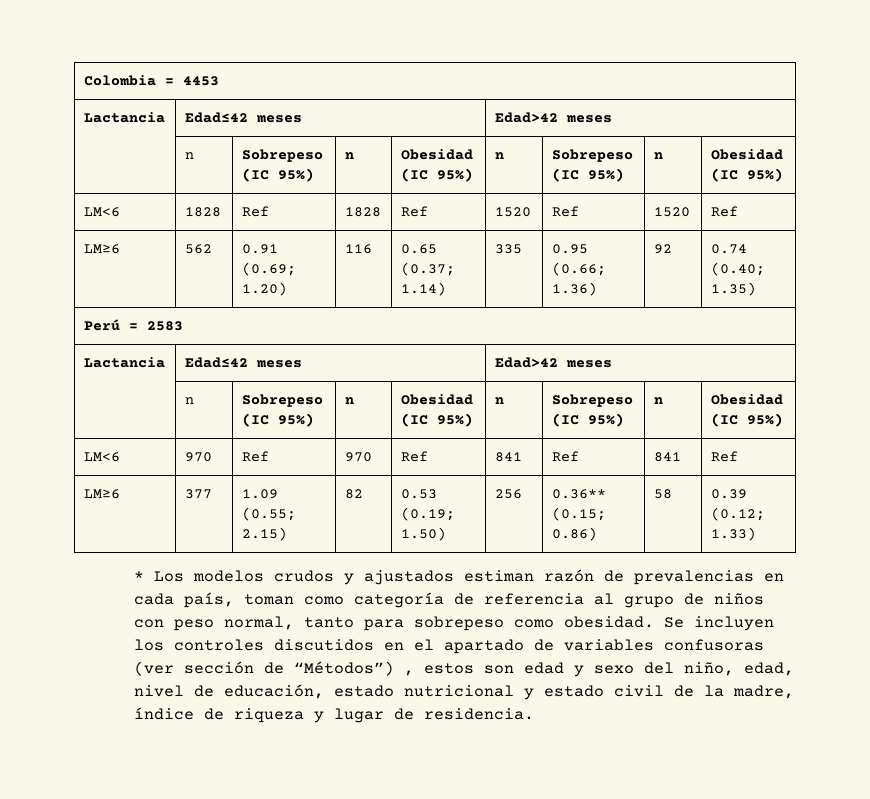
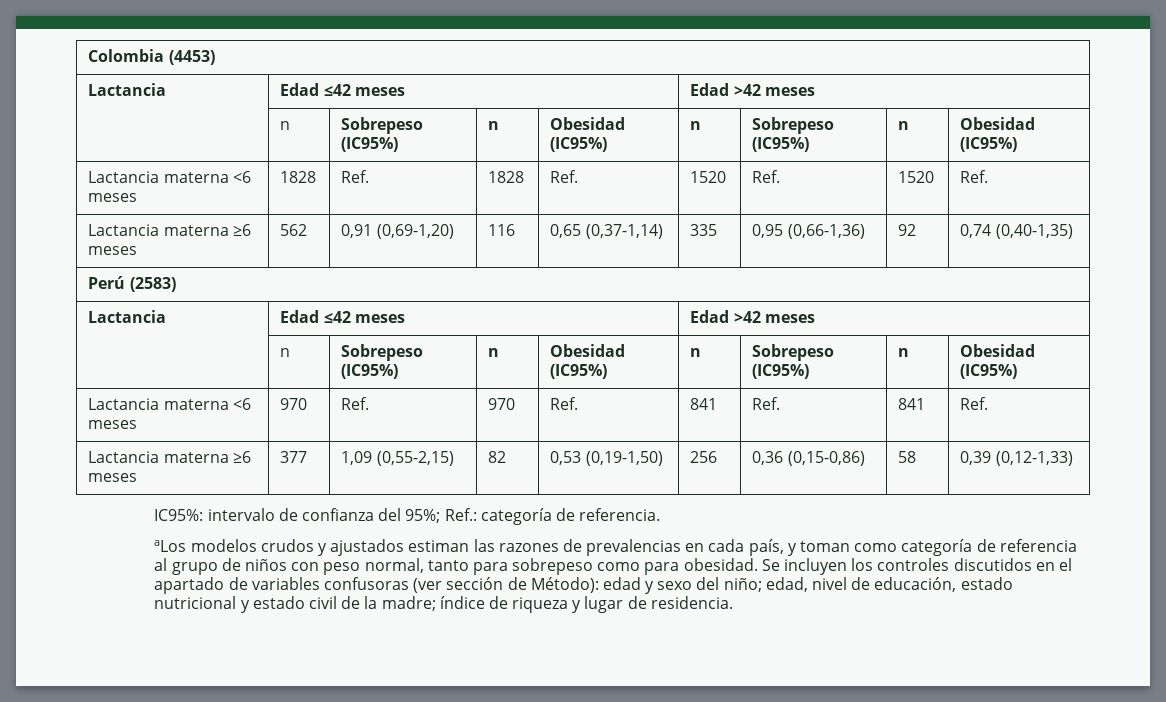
[164,76,219,86] [83,112,165,123] [184,112,302,123] [494,112,612,123] [184,152,194,159] [241,149,323,162] [241,168,314,182] [344,152,354,159] [400,149,473,160] [400,168,473,182] [494,152,504,159] [551,149,633,162] [551,168,624,182] [653,152,663,159] [710,149,783,160] [710,168,783,182] [83,207,120,217] [184,207,221,217] [241,206,269,217] [344,207,381,217] [400,206,428,217] [494,207,531,217] [551,206,579,217] [653,207,690,217] [710,206,738,217] [83,244,120,254] [184,244,212,254] [241,244,278,254] [241,262,296,276] [241,282,287,296] [344,244,372,254] [400,244,437,254] [400,262,455,276] [400,282,446,296] [494,244,522,254] [551,244,588,254] [551,262,606,276] [551,282,597,296] [653,244,672,254] [710,244,747,254] [710,262,765,276] [710,282,756,296] = 4453 // Lactancia | Edad≤42 meses | Edad>42 meses // | n | Sobrepeso (IC 95%) | n | Obesidad (IC 95%) | n | Sobrepeso (IC 95%) | n | Obesidad (IC 95%) // LM<6 | 1828 | Ref | 1828 | Ref | 1520 | Ref | 1520 | Ref // LM≥6 | 562 | 0.91 (0.69; 1.20) | 116 | 0.65 (0.37; 1.14) | 335 | 0.95 (0.66; 1.36) | 92 | 0.74 (0.40; 1.35) -> [168,50,215,65] [88,83,167,96] [280,83,405,96] [690,83,815,96] [280,121,291,130] [341,117,424,134] [341,137,399,152] [488,121,500,130] [550,117,626,130] [550,137,608,152] [690,121,702,130] [752,117,835,134] [752,137,810,152] [898,121,910,130] [960,117,1036,130] [960,137,1018,152] [88,171,251,183] [88,193,138,202] [280,171,317,183] [341,170,370,183] [488,171,525,183] [550,170,579,183] [690,171,727,183] [752,170,781,183] [898,171,935,183] [960,170,989,183] [88,224,251,236] [88,246,138,255] [280,224,308,236] [341,224,454,239] [488,224,516,236] [550,224,663,239] [690,224,718,236] [752,224,865,239] [898,224,917,236] [960,224,1073,239] (4453) // Lactancia | Edad ≤42 meses | Edad >42 meses // | n | Sobrepeso (IC95%) | n | Obesidad (IC95%) | n | Sobrepeso (IC95%) | n | Obesidad (IC95%) // Lactancia materna <6 meses | 1828 | Ref. | 1828 | Ref. | 1520 | Ref. | 1520 | Ref. // Lactancia materna ≥6 meses | 562 | 0,91 (0,69-1,20) | 116 | 0,65 (0,37-1,14) | 335 | 0,95 (0,66-1,36) | 92 | 0,74 (0,40-1,35)
[128,321,183,331] [83,357,165,368] [184,357,302,368] [494,357,612,368] [184,397,194,404] [241,394,323,407] [241,413,314,427] [344,397,354,404] [400,394,473,405] [400,413,473,427] [494,397,504,404] [551,394,633,407] [551,413,624,427] [653,397,663,404] [710,394,783,405] [710,413,783,427] [83,452,120,462] [184,452,212,462] [241,451,269,462] [344,452,372,462] [400,451,428,462] [494,452,522,462] [551,451,579,462] [653,452,681,462] [710,451,738,462] [83,489,120,499] [184,489,212,499] [241,489,278,499] [241,507,296,521] [241,527,287,541] [344,489,363,499] [400,489,437,499] [400,507,455,521] [400,527,446,541] [494,489,522,499] [551,489,606,499] [551,507,606,521] [551,527,597,541] [653,489,672,499] [710,489,747,499] [710,507,765,521] [710,527,756,541] [133,571,184,582] = 2583 // Lactancia | Edad≤42 meses | Edad>42 meses // | n | Sobrepeso (IC 95%) | n | Obesidad (IC 95%) | n | Sobrepeso (IC 95%) | n | Obesidad (IC 95%) // LM<6 | 970 | Ref | 970 | Ref | 841 | Ref | 841 | Ref // LM≥6 | 377 | 1.09 (0.55; 2.15) | 82 | 0.53 (0.19; 1.50) | 256 | 0.36** (0.15; 0.86) | 58 | 0.39 (0.12; 1.33) // * Los -> [129,277,176,292] [88,310,167,323] [280,310,405,323] [690,310,815,323] [280,348,291,357] [341,344,424,361] [341,364,399,379] [488,348,500,357] [550,344,626,357] [550,364,608,379] [690,348,702,357] [752,344,835,361] [752,364,810,379] [898,348,910,357] [960,344,1036,357] [960,364,1018,379] [88,398,251,410] [88,420,138,429] [280,398,308,410] [341,397,370,410] [488,398,516,410] [550,397,579,410] [690,398,718,410] [752,397,781,410] [898,398,926,410] [960,397,989,410] [88,451,251,463] [88,473,138,482] [280,451,308,463] [341,451,454,466] [488,451,507,463] [550,451,663,466] [690,451,718,463] [752,451,865,466] [898,451,917,463] [960,451,1073,466] [154,508,661,525] [154,540,187,552] (2583) // Lactancia | Edad ≤42 meses | Edad >42 meses // | n | Sobrepeso (IC95%) | n | Obesidad (IC95%) | n | Sobrepeso (IC95%) | n | Obesidad (IC95%) // Lactancia materna <6 meses | 970 | Ref. | 970 | Ref. | 841 | Ref. | 841 | Ref. // Lactancia materna ≥6 meses | 377 | 1,09 (0,55-2,15) | 82 | 0,53 (0,19-1,50) | 256 | 0,36 (0,15-0,86) | 58 | 0,39 (0,12-1,33) // IC95%: intervalo de confianza del 95%; Ref.: categoría de referencia. // aLos
[543,569,594,582] razón -> [473,539,559,552] las razones
(234, 600) none -> [787,543,797,556] y
(554, 623) none -> [644,562,680,575] para
[293,661,514,676] “Métodos”) , estos son -> [530,577,599,593] Método):
[683,662,734,676] niño, -> [723,578,762,592] niño;
[732,685,794,699] madre, -> [381,596,436,611] madre;

